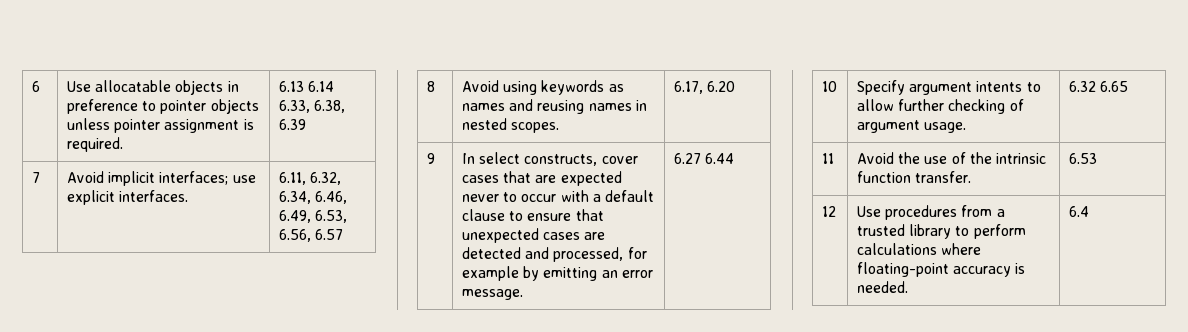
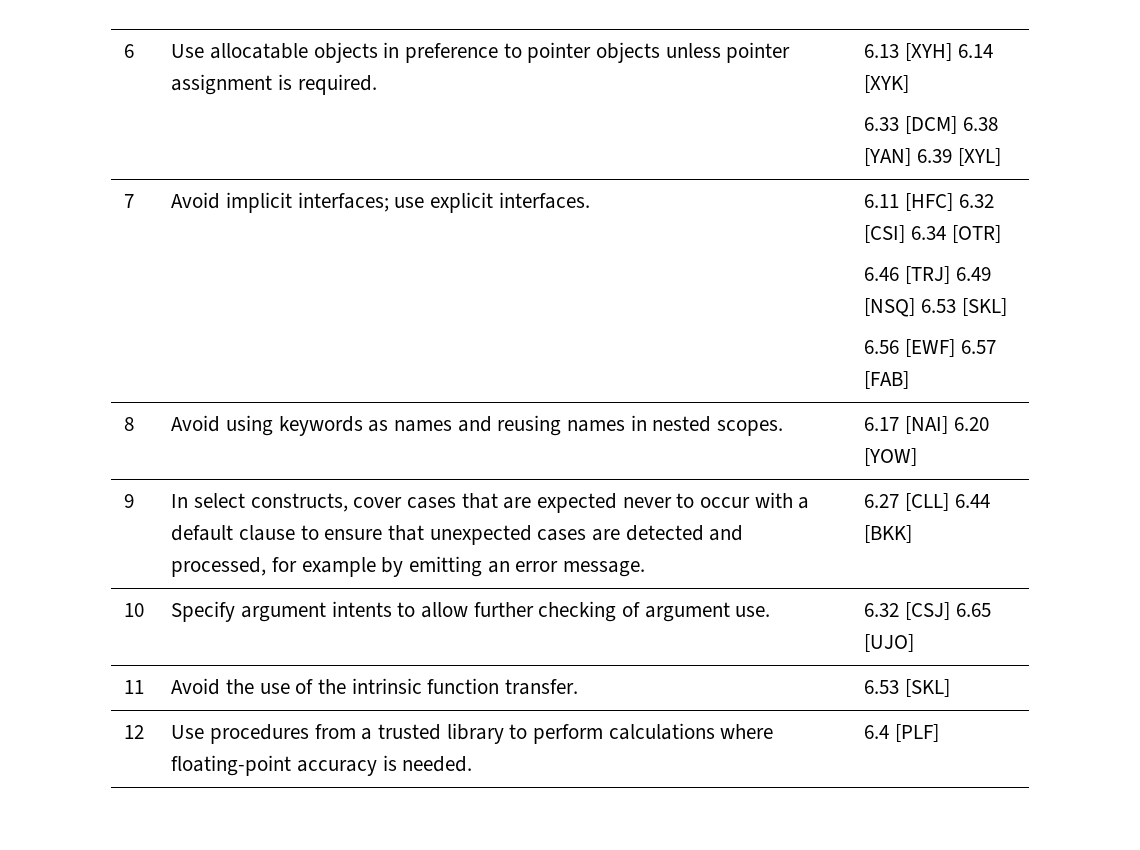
[308,81,335,92] [278,100,346,113] 6.14 6.33, 6.38, -> [904,43,993,61] [864,75,910,93] [864,116,998,134] [864,148,912,166] [XYH] 6.14 [XYK] // 6.33 [DCM] 6.38 [YAN]
(306, 124) none -> [957,148,1001,166] [XYL]
[278,172,342,185] [278,191,348,204] [278,210,348,223] [278,229,311,242] 6.11, 6.32, 6.34, 6.46, 6.49, 6.53, 6.56, -> [864,193,994,211] [864,225,1001,243] [864,266,991,284] [864,298,1007,317] [864,339,955,357] 6.11 [HFC] 6.32 [CSI] 6.34 [OTR] // 6.46 [TRJ] 6.49 [NSQ] 6.53 [SKL] // 6.56 [EWF]
(344, 234) none -> [864,371,910,389] [FAB]
[673,81,703,94] 6.17, -> [864,416,948,434] 6.17 [NAI]
(736, 86) none -> [864,448,918,466] [YOW]
(701, 158) none -> [904,493,949,511] [CLL]
(735, 158) none -> [864,525,913,543] [BKK]
[924,122,967,133] [1068,81,1096,92] usage. | 6.32 -> [735,606,771,617] [864,602,950,620] use. | 6.32 [CSJ]
(1129, 86) none -> [864,634,915,652] [UJO]
(1097, 158) none -> [904,679,950,697] [SKL]
(1089, 211) none -> [894,724,939,742] [PLF]

